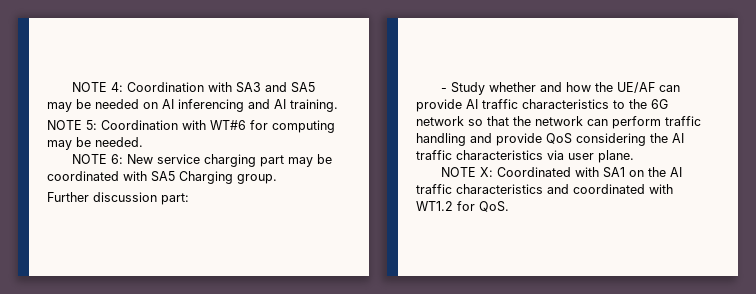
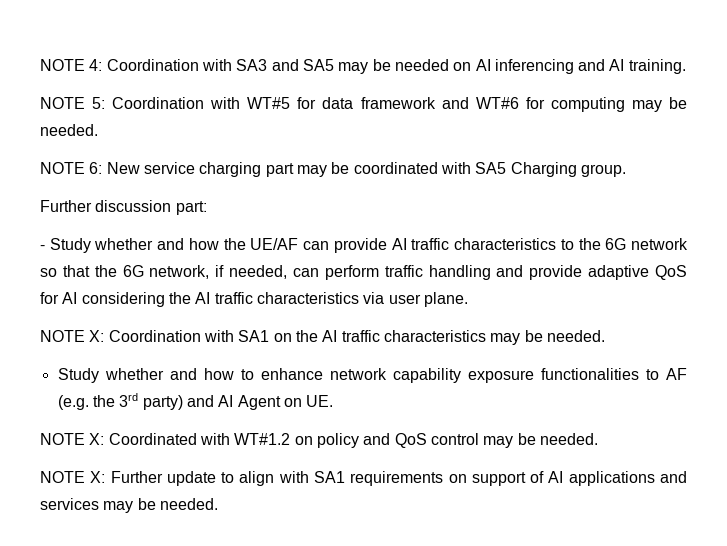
(206, 125) none -> [247,97,469,109] WT#5 for data framework and
[535,116,583,126] network -> [122,265,288,279] 6G network, if needed,
[546,133,572,144] QoS -> [588,265,687,280] [40,292,78,304] adaptive QoS for AI
[497,167,572,177] Coordinated -> [108,330,201,342] Coordination
[547,184,673,194] [416,201,509,212] and coordinated with WT1.2 for QoS. -> [490,330,605,345] [57,368,687,383] [57,393,334,410] [40,433,598,448] [40,471,687,486] [40,498,218,513] may be needed. // Study whether and how to enhance network capability exposure functionalities to AF (e.g. the 3rd party) and AI Agent on UE. // NOTE X: Coordinated with WT#1.2 on policy and QoS control may be needed. // NOTE X: Further update to align with SA1 requirements on support of AI applications and services may be needed.

